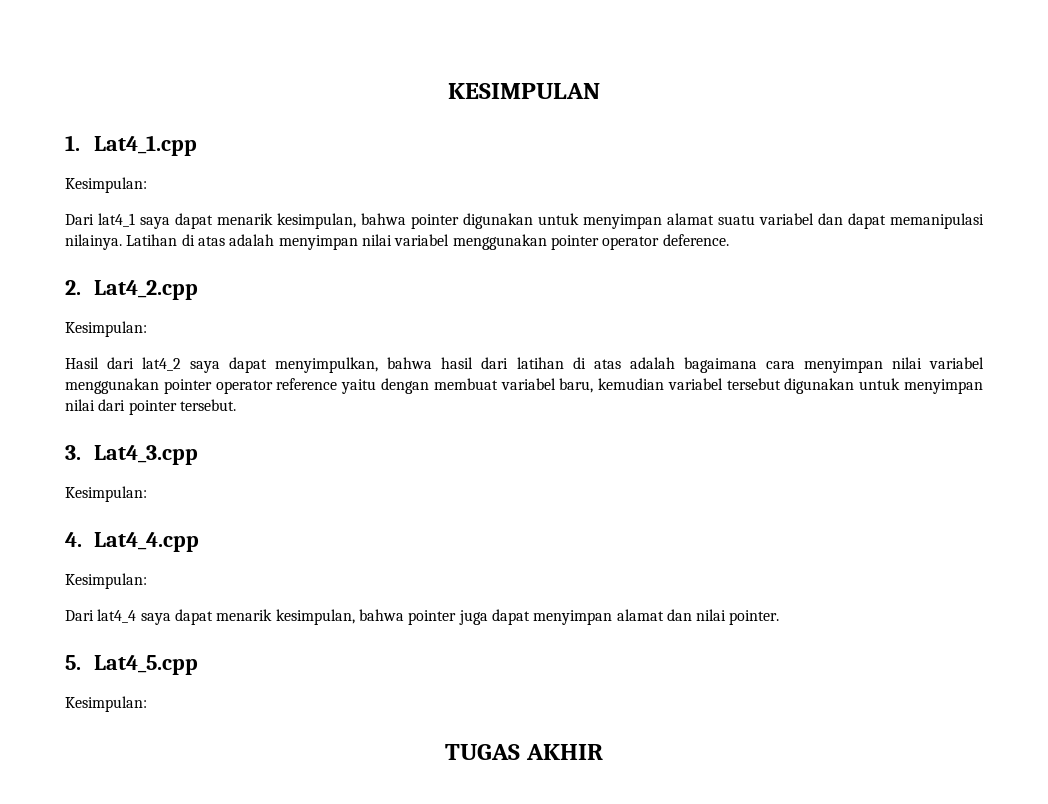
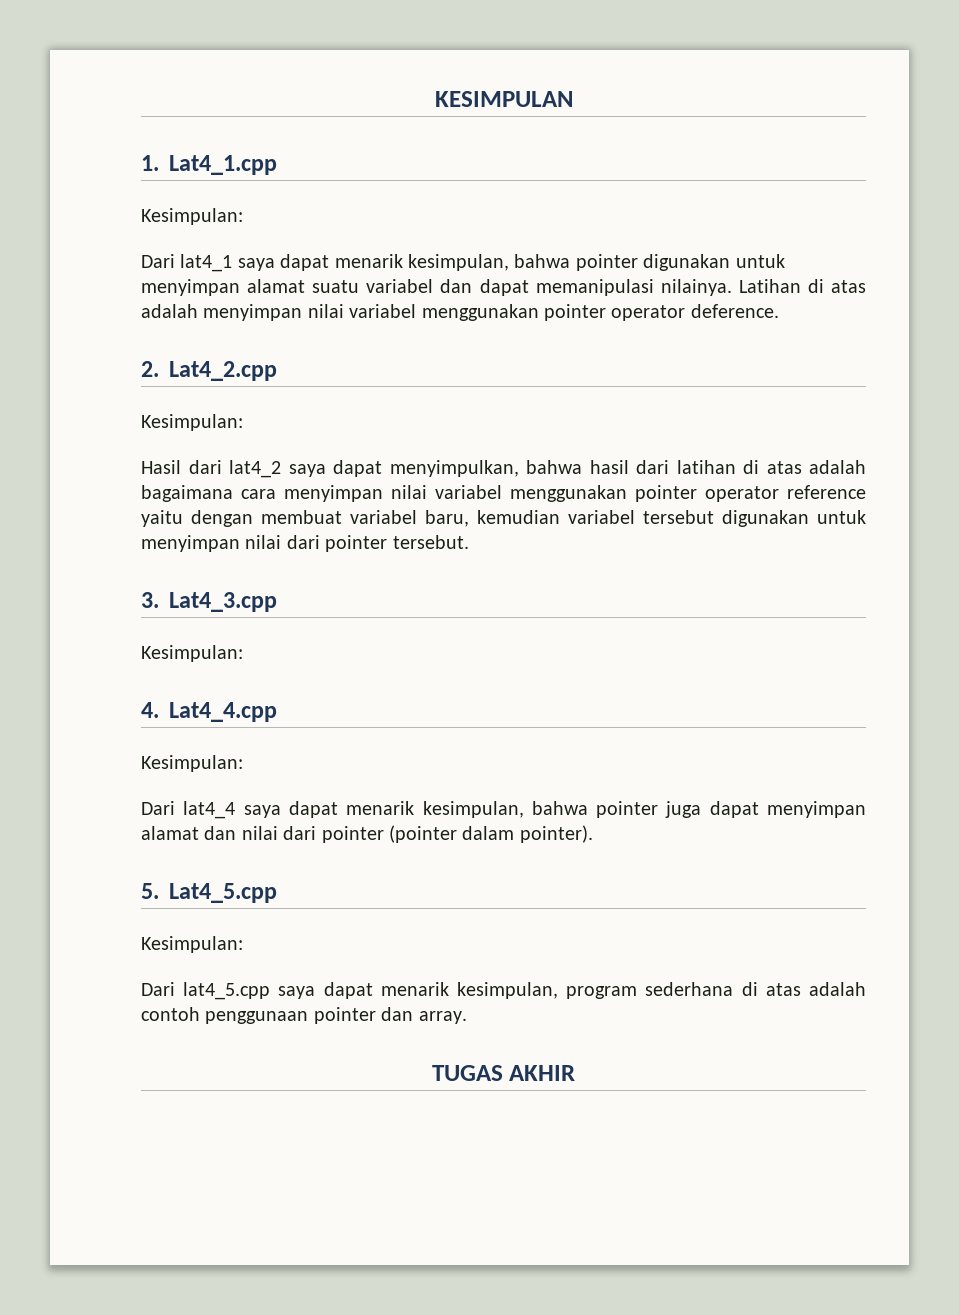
[729,610,780,625] [65,655,199,675] [65,696,147,712] pointer. // 5. Lat4_5.cpp // Kesimpulan: -> [283,825,593,843] [141,883,277,903] [141,936,243,953] [141,982,866,1000] [141,1007,467,1024] dari pointer (pointer dalam pointer). // 5. Lat4_5.cpp // Kesimpulan: // Dari lat4_5.cpp saya dapat menarik kesimpulan, program sederhana di atas adalah contoh penggunaan pointer dan array.

